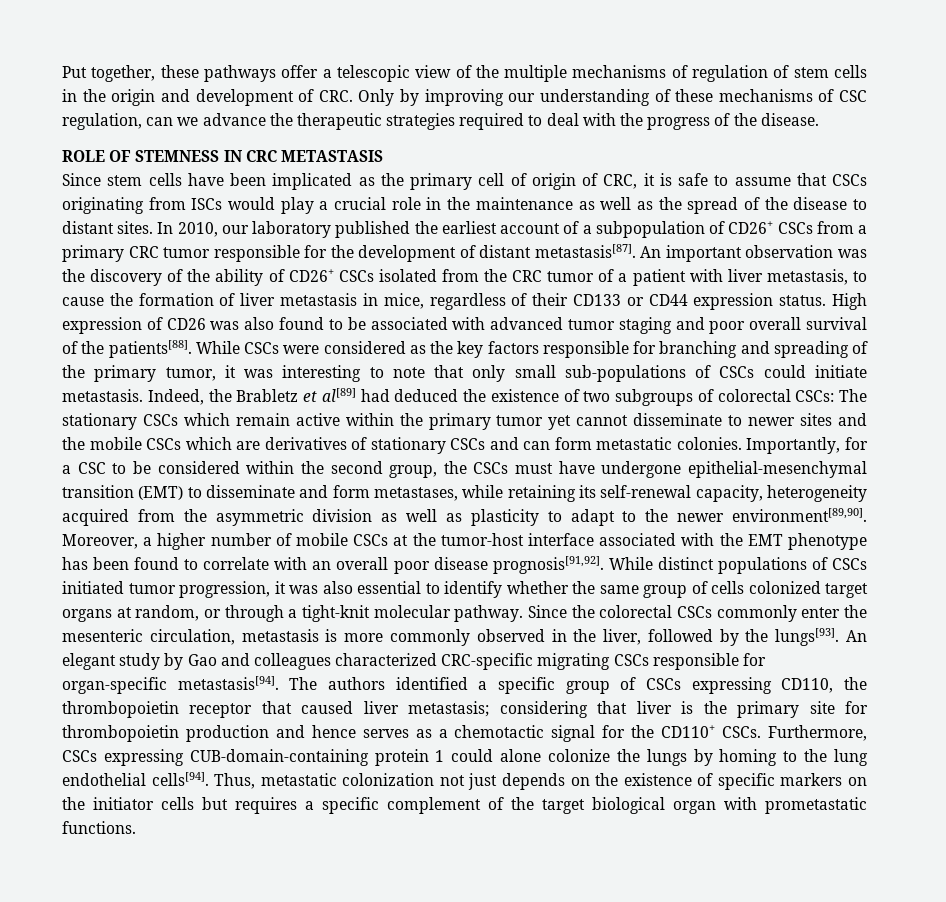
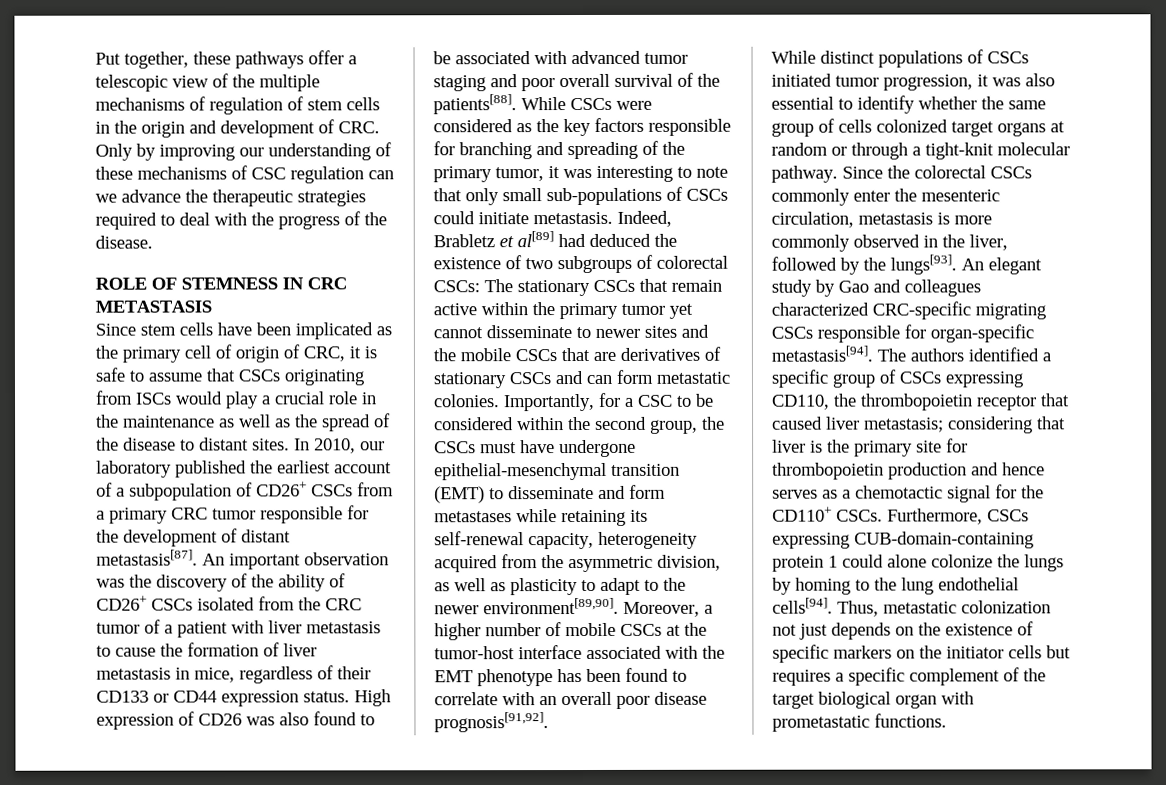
[62,113,142,130] regulation, -> [290,166,364,184] regulation
[766,269,848,285] metastasis, -> [306,621,381,634] metastasis
[208,389,232,402] the -> (672, 218) none
[183,413,230,426] which -> [639,278,668,292] that
[185,437,232,450] which -> [561,347,590,362] that
[374,487,458,501] metastases, -> [434,511,512,523] metastases
[312,509,373,522] division -> [657,554,721,571] division,
(604, 565) none -> (549, 722) //
[135,605,200,621] random, -> [771,142,828,156] random

